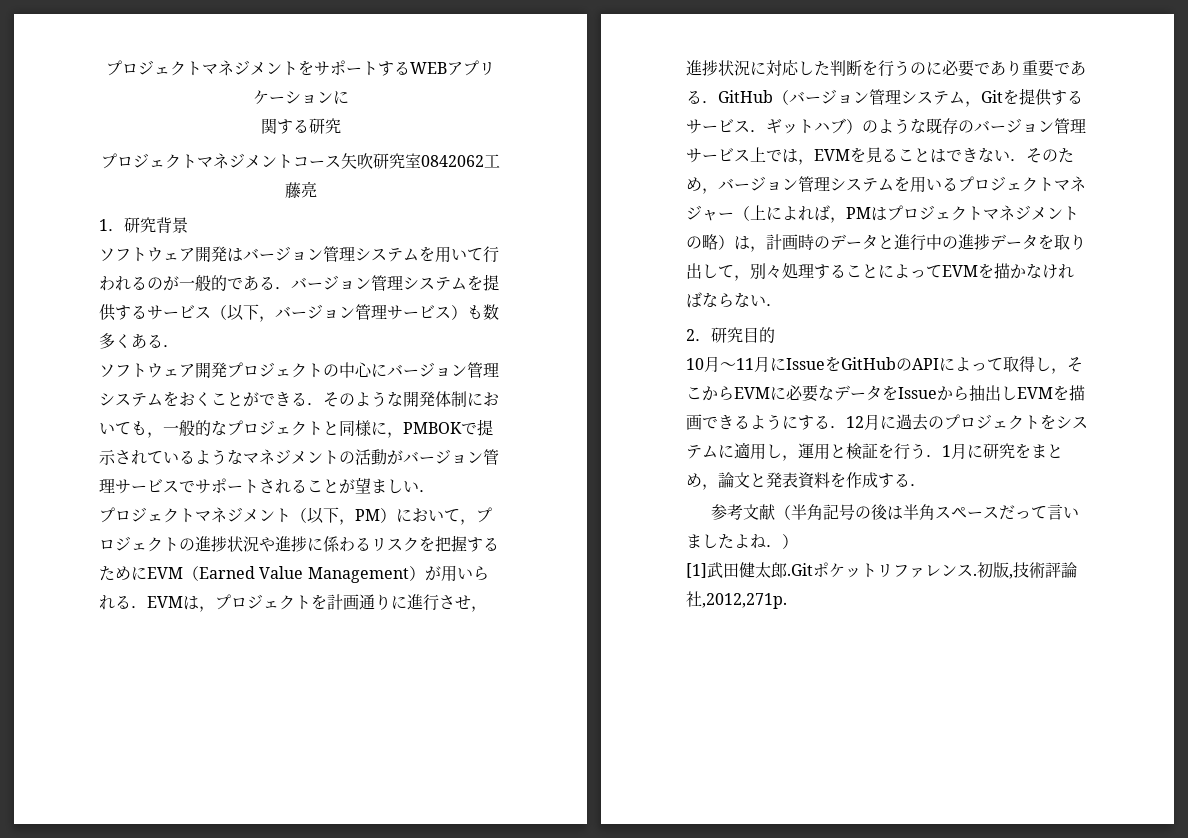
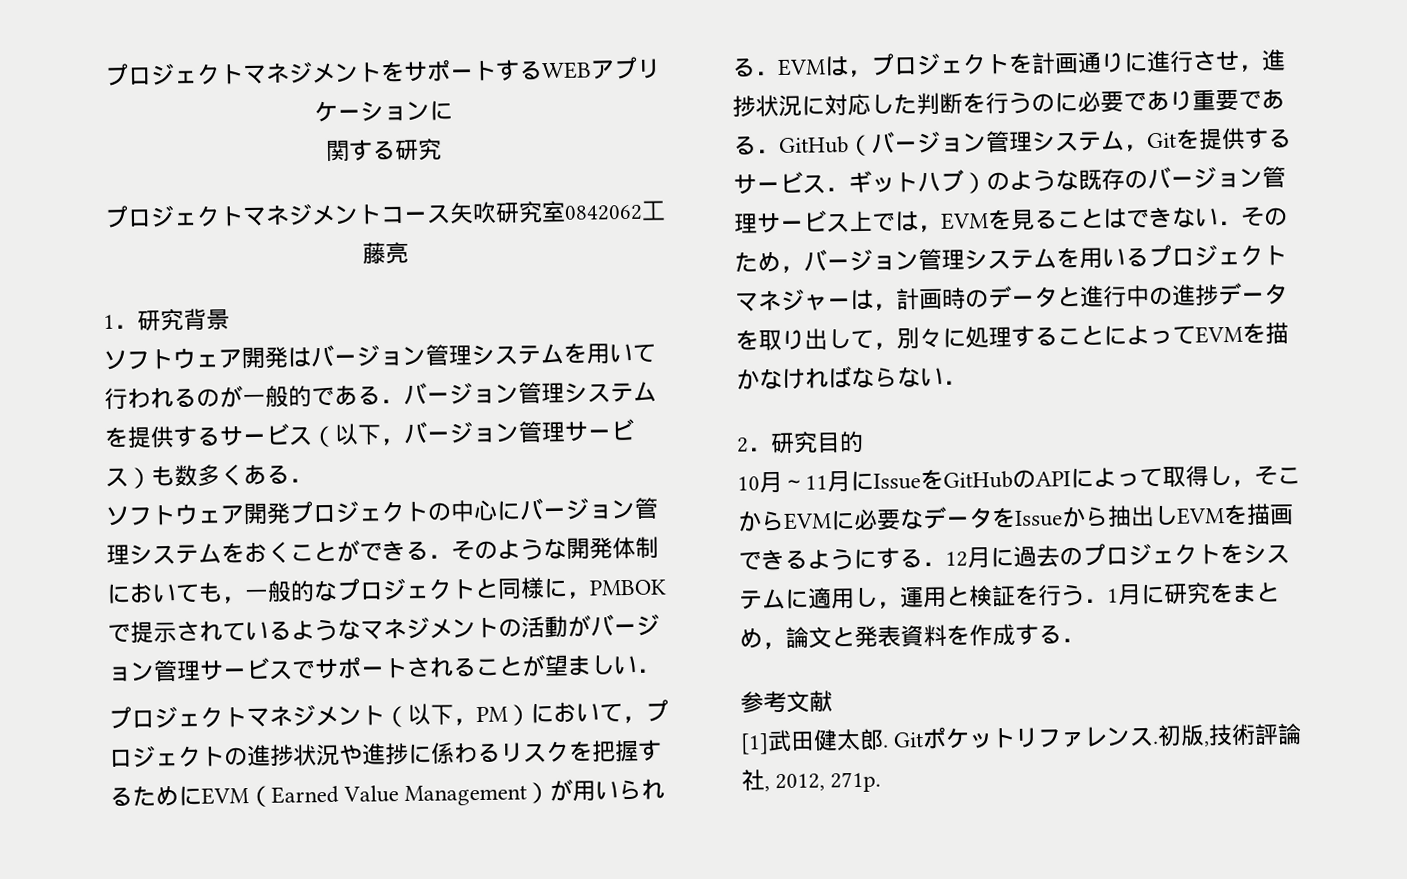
[734,205,1079,223] [686,234,734,250] （上によれば，PMはプロジェクトマネジメントの略） -> (851, 303) none
(782, 271) none -> [942,327,966,348] に
[774,504,1079,520] [686,534,798,549] （半角記号の後は半角スペースだって言いましたよね．） -> (833, 701) none
[787,563,813,576] .Git -> [883,732,925,748] . Git
[702,593,787,609] ,2012,271p. -> [764,771,882,793] , 2012, 271p.

